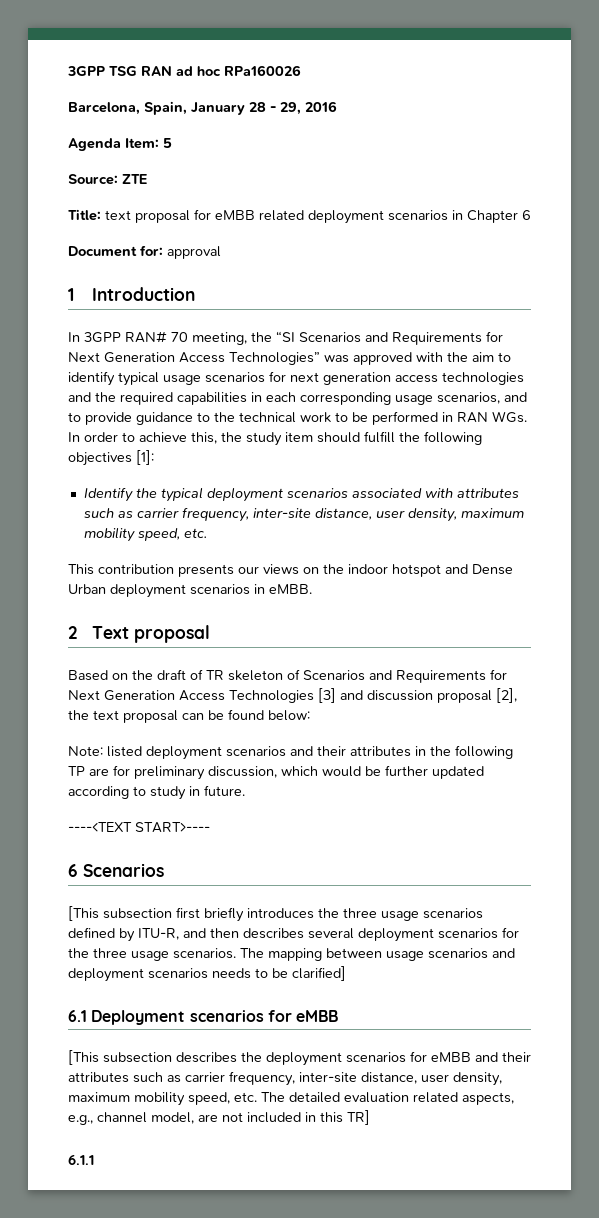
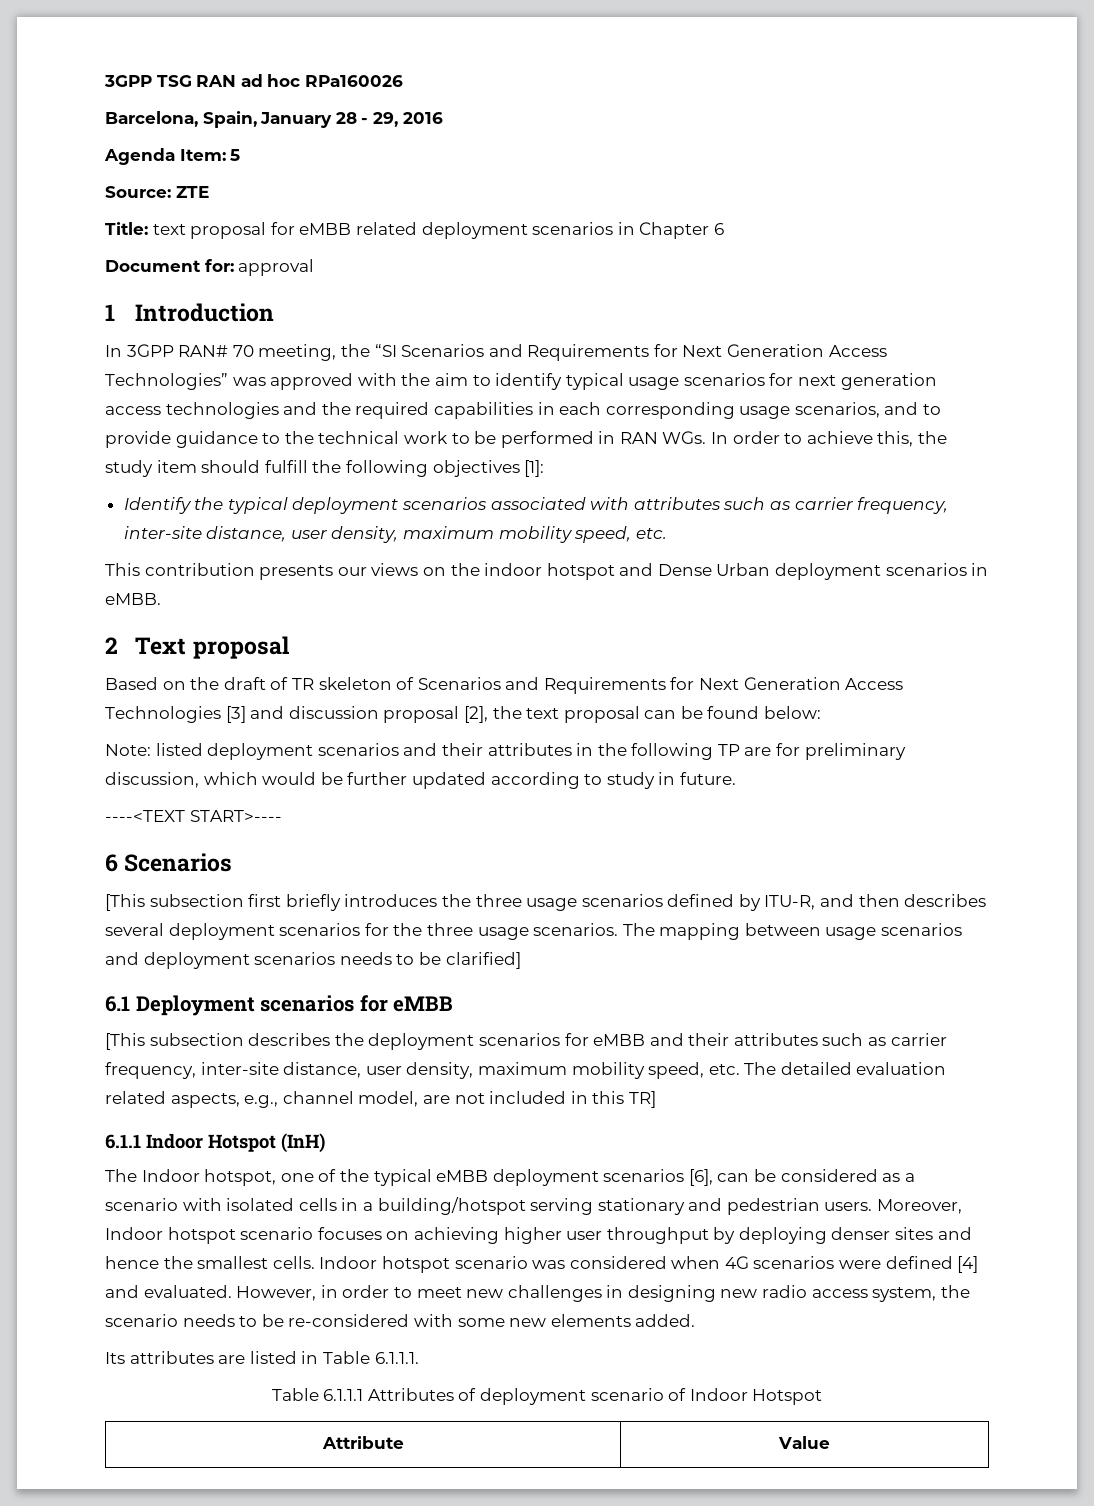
(94, 1160) none -> [146,1133,325,1153] [105,1169,915,1186] [105,1197,963,1215] [105,1227,972,1244] [105,1256,979,1273] [105,1285,970,1302] [105,1314,696,1327] [105,1351,419,1364] [271,1388,823,1405] [321,1436,404,1449] [778,1436,830,1449] Indoor Hotspot (InH) // The Indoor hotspot, one of the typical eMBB deployment scenarios [6], can be considered as a scenario with isolated cells in a building/hotspot serving stationary and pedestrian users. Moreover, Indoor hotspot scenario focuses on achieving higher user throughput by deploying denser sites and hence the smallest cells. Indoor hotspot scenario was considered when 4G scenarios were defined [4] and evaluated. However, in order to meet new challenges in designing new radio access system, the scenario needs to be re-considered with some new elements added. // Its attributes are listed in Table 6.1.1.1. // Table 6.1.1.1 Attributes of deployment scenario of Indoor Hotspot // Attribute | Value

